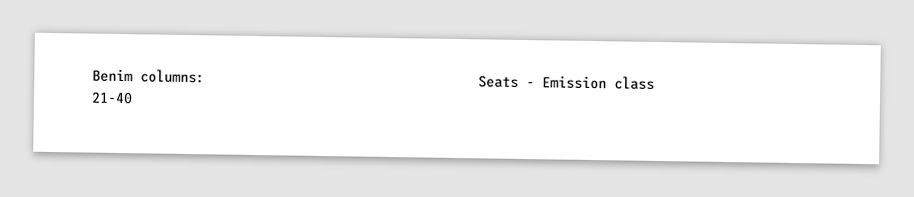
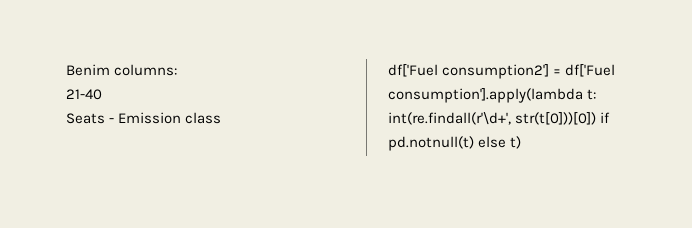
(655, 83) none -> [388,64,616,79] [388,88,597,103] [388,112,611,125] [388,136,522,151] // df['Fuel consumption2'] = df['Fuel consumption'].apply(lambda t: int(re.findall(r'\d+', str(t[0]))[0]) if pd.notnull(t) else t)

